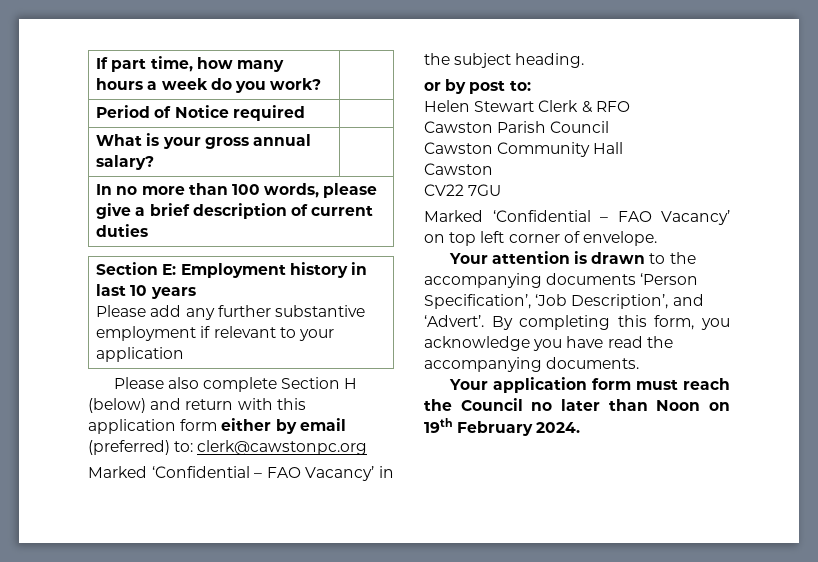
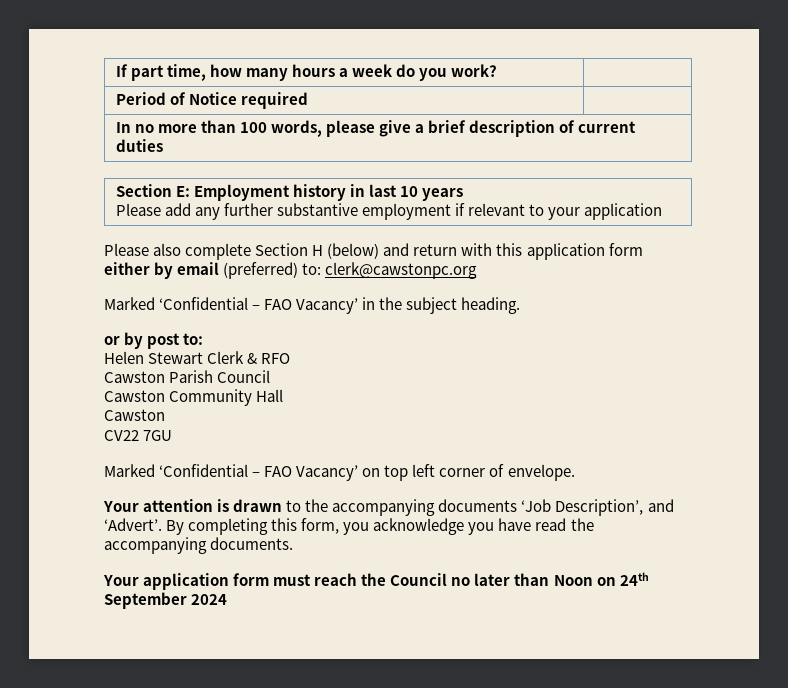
[96,133,312,149] [96,155,155,170] // What is your gross annual salary? | -> (308, 100) none
[640,273,699,285] [424,294,531,309] ‘Person Specification’, -> (518, 505) none
[424,418,581,436] 19th February 2024. -> [619,572,649,586] [104,592,228,609] 24th September 2024

